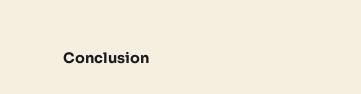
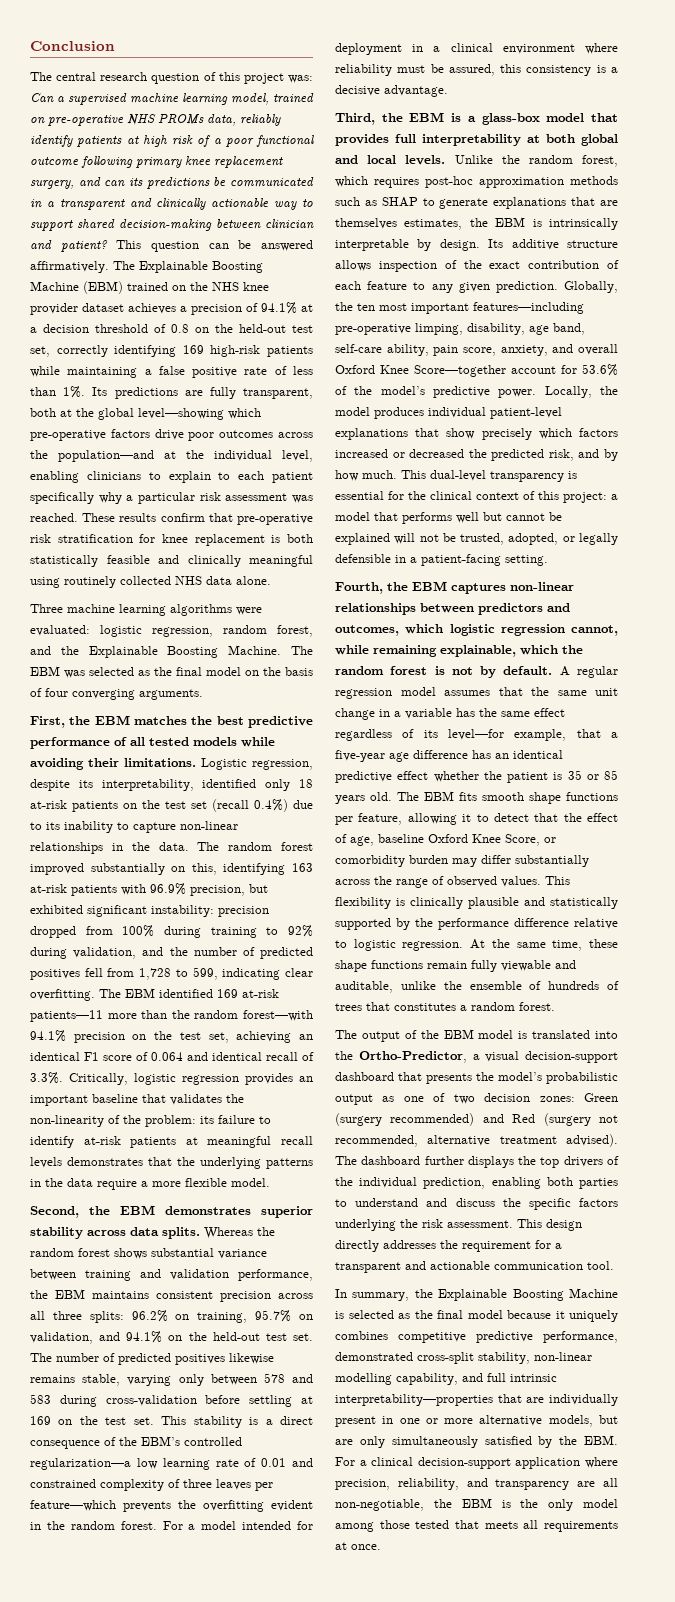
(149, 57) none -> [30,72,313,84] [30,93,314,105] [30,114,281,126] [30,135,314,147] [30,156,283,168] [30,177,314,189] [30,198,313,210] [30,219,314,231] [30,240,313,252] [30,261,263,273] [30,281,269,294] [30,302,313,315] [30,324,313,333] [30,345,313,357] [30,366,313,378] [30,386,313,399] [30,408,261,420] [30,429,313,441] [30,450,313,462] [30,471,314,483] [30,492,313,504] [30,513,313,525] [30,534,313,546] [30,555,313,567] [30,576,271,588] [30,604,262,616] [30,625,313,637] [30,645,313,658] [30,666,313,678] [30,688,203,700] [30,715,313,728] [30,737,275,749] [30,758,313,770] [30,779,314,791] [30,799,313,812] [30,821,238,833] [30,842,313,854] [30,863,313,875] [30,883,268,896] [30,905,269,917] [30,925,313,938] [30,947,313,959] [30,967,313,980] [30,988,279,1001] [30,1010,313,1022] [30,1030,314,1043] [30,1052,314,1061] [30,1072,313,1085] [30,1094,244,1106] [30,1115,271,1127] [30,1136,313,1148] [30,1157,313,1169] [30,1178,270,1190] [30,1205,313,1218] [30,1227,275,1239] [30,1248,267,1259] [30,1269,313,1281] [30,1289,313,1302] [30,1310,313,1323] [30,1331,313,1344] [30,1353,274,1365] [30,1373,313,1386] [30,1394,314,1407] [30,1416,314,1428] [30,1436,242,1449] [30,1458,313,1470] [30,1479,273,1491] [30,1500,313,1512] [30,1521,313,1530] [335,43,618,55] [335,64,618,76] [335,85,448,97] [335,112,618,125] [335,134,618,146] [335,155,618,167] [335,176,618,188] [335,197,618,209] [335,217,618,230] [335,239,618,251] [335,260,619,272] [335,281,618,293] [335,302,584,314] [335,323,585,335] [335,344,618,356] [335,364,618,377] [335,386,618,398] [335,407,562,419] [335,428,618,440] [335,449,618,461] [335,470,577,482] [335,491,618,503] [335,512,562,524] [335,533,618,545] [335,554,548,566] [335,581,574,594] [335,603,570,615] [335,624,618,636] [335,645,583,657] [335,666,618,678] [335,687,618,699] [335,708,565,720] [335,729,618,741] [335,750,563,762] [335,770,618,783] [335,791,618,804] [335,813,618,825] [335,834,556,846] [335,855,589,867] [335,876,570,888] [335,897,618,909] [335,918,618,930] [335,939,618,951] [335,960,576,972] [335,981,619,993] [335,1002,555,1011] [335,1029,618,1042] [335,1051,618,1063] [335,1072,618,1084] [335,1093,618,1105] [335,1113,618,1126] [335,1134,618,1147] [335,1156,619,1168] [335,1177,618,1189] [335,1198,618,1210] [335,1219,582,1231] [335,1240,562,1252] [335,1261,614,1273] [335,1288,618,1301] [335,1310,618,1322] [335,1331,618,1343] [335,1352,592,1364] [335,1373,557,1385] [335,1394,618,1406] [335,1415,618,1427] [335,1435,618,1448] [335,1457,618,1469] [335,1478,618,1490] [335,1498,618,1511] [335,1520,618,1532] [335,1542,381,1550] // The central research question of this project was: Can a supervised machine learning model, trained on pre-operative NHS PROMs data, reliably identify patients at high risk of a poor functional outcome following primary knee replacement surgery, and can its predictions be communicated in a transparent and clinically actionable way to support shared decision-making between clinician and patient? This question can be answered affirmatively. The Explainable Boosting Machine (EBM) trained on the NHS knee provider dataset achieves a precision of 94.1% at a decision threshold of 0.8 on the held-out test set, correctly identifying 169 high-risk patients while maintaining a false positive rate of less than 1%. Its predictions are fully transparent, both at the global level—showing which pre-operative factors drive poor outcomes across the population—and at the individual level, enabling clinicians to explain to each patient specifically why a particular risk assessment was reached. These results confirm that pre-operative risk stratification for knee replacement is both statistically feasible and clinically meaningful using routinely collected NHS data alone. // Three machine learning algorithms were evaluated: logistic regression, random forest, and the Explainable Boosting Machine. The EBM was selected as the final model on the basis of four converging arguments. // First, the EBM matches the best predictive performance of all tested models while avoiding their limitations. Logistic regression, despite its interpretability, identified only 18 at-risk patients on the test set (recall 0.4%) due to its inability to capture non-linear relationships in the data. The random forest improved substantially on this, identifying 163 at-risk patients with 96.9% precision, but exhibited significant instability: precision dropped from 100% during training to 92% during validation, and the number of predicted positives fell from 1,728 to 599, indicating clear overfitting. The EBM identified 169 at-risk patients—11 more than the random forest—with 94.1% precision on the test set, achieving an identical F1 score of 0.064 and identical recall of 3.3%. Critically, logistic regression provides an important baseline that validates the non-linearity of the problem: its failure to identify at-risk patients at meaningful recall levels demonstrates that the underlying patterns in the data require a more flexible model. // Second, the EBM demonstrates superior stability across data splits. Whereas the random forest shows substantial variance between training and validation performance, the EBM maintains consistent precision across all three splits: 96.2% on training, 95.7% on validation, and 94.1% on the held-out test set. The number of predicted positives likewise remains stable, varying only between 578 and 583 during cross-validation before settling at 169 on the test set. This stability is a direct consequence of the EBM’s controlled regularization—a low learning rate of 0.01 and constrained complexity of three leaves per feature—which prevents the overfitting evident in the random forest. For a model intended for deployment in a clinical environment where reliability must be assured, this consistency is a decisive advantage. // Third, the EBM is a glass-box model that provides full interpretability at both global and local levels. Unlike the random forest, which requires post-hoc approximation methods such as SHAP to generate explanations that are themselves estimates, the EBM is intrinsically interpretable by design. Its additive structure allows inspection of the exact contribution of each feature to any given prediction. Globally, the ten most important features—including pre-operative limping, disability, age band, self-care ability, pain score, anxiety, and overall Oxford Knee Score—together account for 53.6% of the model’s predictive power. Locally, the model produces individual patient-level explanations that show precisely which factors increased or decreased the predicted risk, and by how much. This dual-level transparency is essential for the clinical context of this project: a model that performs well but cannot be explained will not be trusted, adopted, or legally defensible in a patient-facing setting. // Fourth, the EBM captures non-linear relationships between predictors and outcomes, which logistic regression cannot, while remaining explainable, which the random forest is not by default. A regular regression model assumes that the same unit change in a variable has the same effect regardless of its level—for example, that a five-year age difference has an identical predictive effect whether the patient is 35 or 85 years old. The EBM fits smooth shape functions per feature, allowing it to detect that the effect of age, baseline Oxford Knee Score, or comorbidity burden may differ substantially across the range of observed values. This flexibility is clinically plausible and statistically supported by the performance difference relative to logistic regression. At the same time, these shape functions remain fully viewable and auditable, unlike the ensemble of hundreds of trees that constitutes a random forest. // The output of the EBM model is translated into the Ortho-Predictor, a visual decision-support dashboard that presents the model’s probabilistic output as one of two decision zones: Green (surgery recommended) and Red (surgery not recommended, alternative treatment advised). The dashboard further displays the top drivers of the individual prediction, enabling both parties to understand and discuss the specific factors underlying the risk assessment. This design directly addresses the requirement for a transparent and actionable communication tool. // In summary, the Explainable Boosting Machine is selected as the final model because it uniquely combines competitive predictive performance, demonstrated cross-split stability, non-linear modelling capability, and full intrinsic interpretability—properties that are individually present in one or more alternative models, but are only simultaneously satisfied by the EBM. For a clinical decision-support application where precision, reliability, and transparency are all non-negotiable, the EBM is the only model among those tested that meets all requirements at once.

